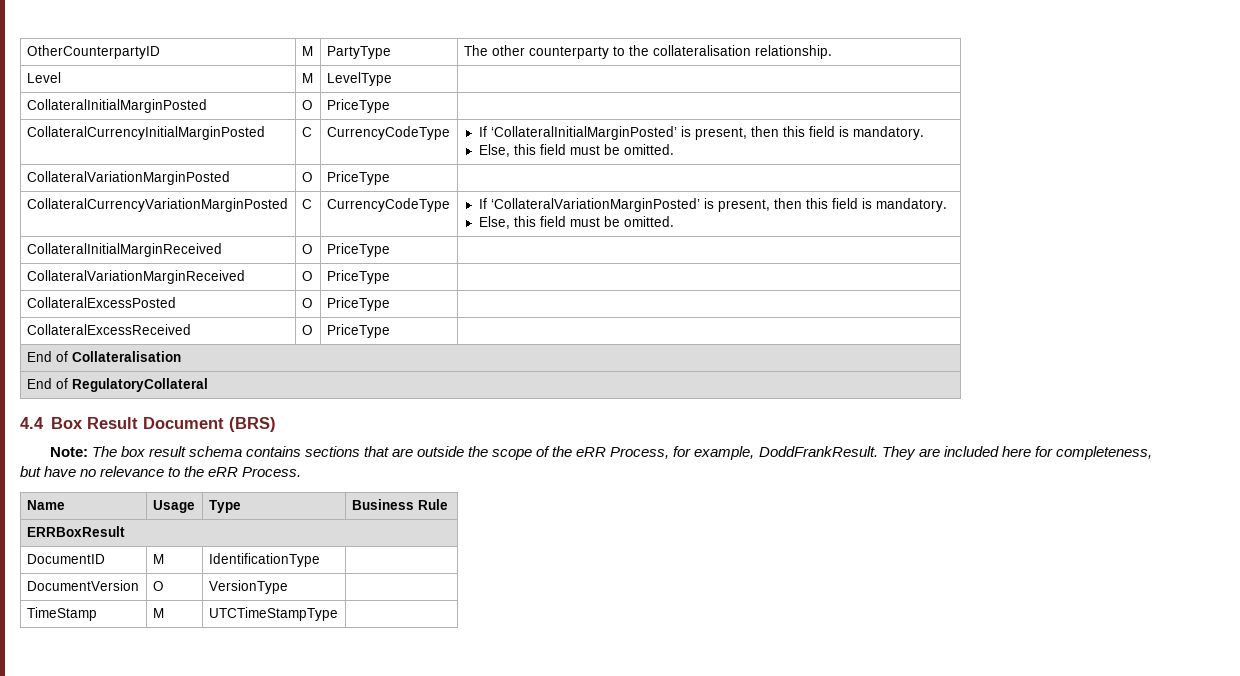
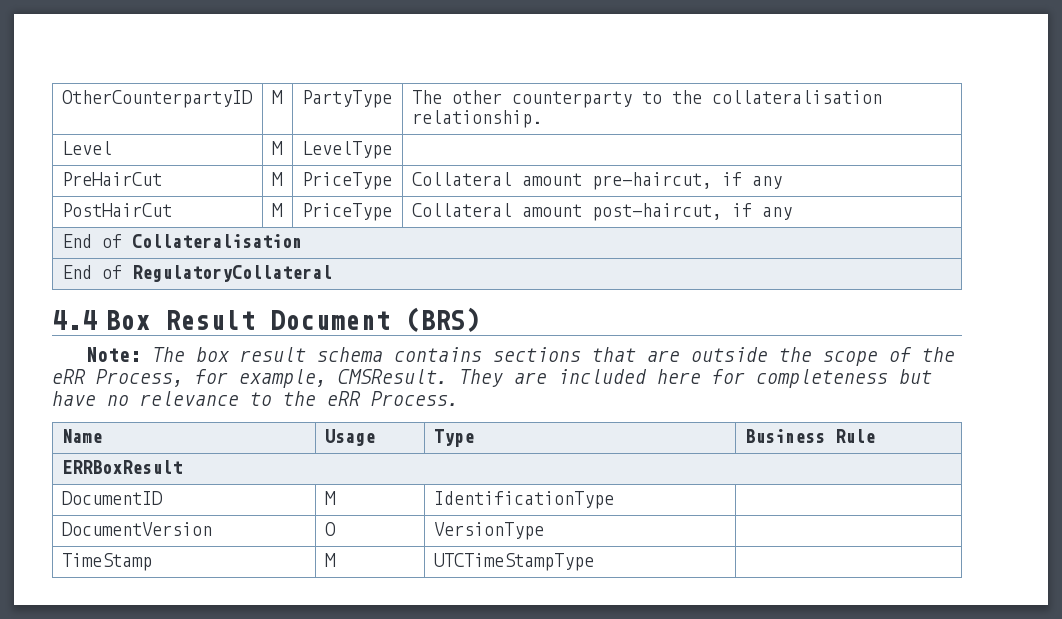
[26,99,207,113] [301,100,313,110] [326,99,390,113] [26,126,265,140] [301,127,312,137] [326,126,450,140] [478,126,924,140] [478,144,674,157] [26,171,230,185] [301,172,313,182] [326,171,390,185] [26,198,288,212] [301,199,312,209] [326,198,450,212] [478,198,947,212] [478,216,674,229] [26,243,222,257] [301,244,313,254] [326,243,390,257] [26,270,245,284] [301,271,313,281] [326,270,390,284] [26,297,176,308] [301,298,313,308] [326,297,390,311] [26,324,191,335] [301,325,313,335] [326,324,390,338] CollateralInitialMarginPosted | O | PriceType | // CollateralCurrencyInitialMarginPosted | C | CurrencyCodeType | If ‘CollateralInitialMarginPosted’ is present, then this field is mandatory. // Else, this field must be omitted. // CollateralVariationMarginPosted | O | PriceType | // CollateralCurrencyVariationMarginPosted | C | CurrencyCodeType | If ‘CollateralVariationMarginPosted’ is present, then this field is mandatory. // Else, this field must be omitted. // CollateralInitialMarginReceived | O | PriceType | // CollateralVariationMarginReceived | O | PriceType | // CollateralExcessPosted | O | PriceType | // CollateralExcessReceived | O | PriceType | -> [61,172,162,186] [271,172,283,186] [301,172,392,190] [411,172,782,190] [61,203,172,217] [271,203,283,217] [301,203,392,221] [411,203,792,221] PreHairCut | M | PriceType | Collateral amount pre-haircut, if any // PostHairCut | M | PriceType | Collateral amount post-haircut, if any
[758,446,878,457] DoddFrankResult. -> [338,369,448,384] CMSResult.
[1055,446,1152,460] completeness, -> [756,369,888,388] completeness

